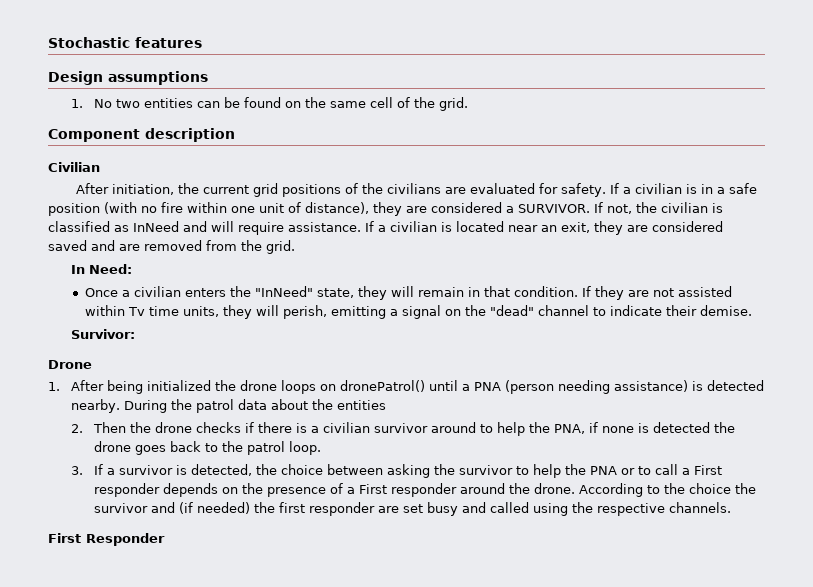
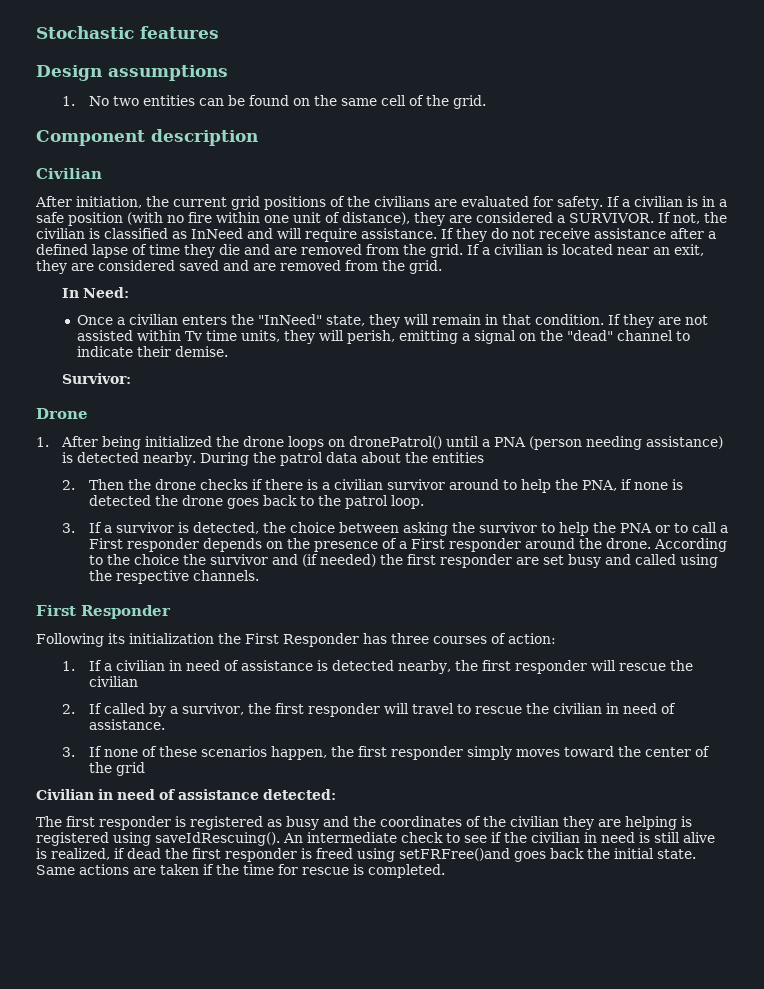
(374, 226) none -> [456,228,716,242] [36,244,480,258] they do not receive assistance after a defined lapse of time they die and are removed from the grid. If
(165, 539) none -> [36,633,556,647] [62,660,693,674] [88,676,138,687] [62,703,676,717] [88,719,165,730] [62,746,710,760] [88,762,145,776] [36,789,336,800] [36,816,692,830] [36,832,715,846] [36,848,696,862] [36,864,445,878] // Following its initialization the First Responder has three courses of action: // 1. If a civilian in need of assistance is detected nearby, the first responder will rescue the civilian // 2. If called by a survivor, the first responder will travel to rescue the civilian in need of assistance. // 3. If none of these scenarios happen, the first responder simply moves toward the center of the grid // Civilian in need of assistance detected: // The first responder is registered as busy and the coordinates of the civilian they are helping is registered using saveIdRescuing(). An intermediate check to see if the civilian in need is still alive is realized, if dead the first responder is freed using setFRFree()and goes back the initial state. Same actions are taken if the time for rescue is completed.

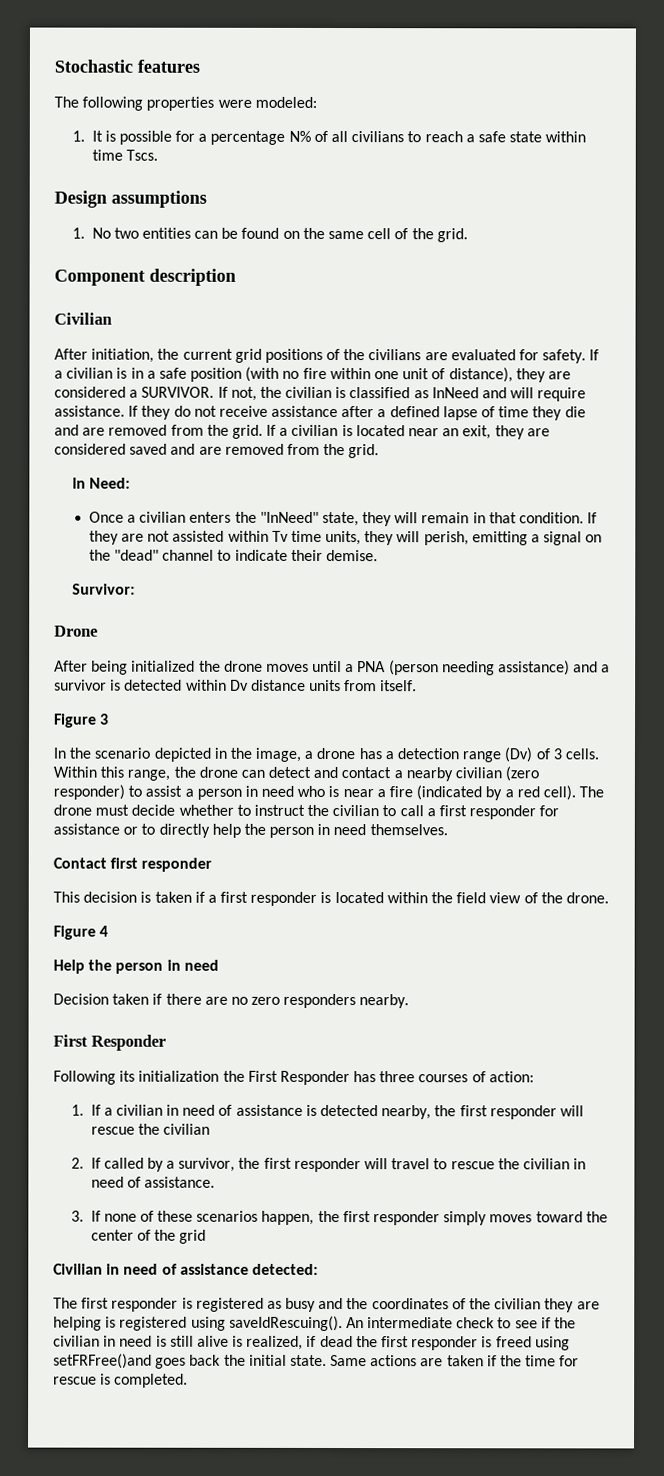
(219, 32) none -> [54,96,317,111] [71,130,587,145] [91,149,158,161] // The following properties were modeled: // 1. It is possible for a percentage N% of all civilians to reach a safe state within time Tscs.
[36,437,49,447] 1. -> (98, 631) none
[288,436,443,450] loops on dronePatrol() -> [265,663,309,672] moves
[62,452,485,466] [62,479,683,493] [88,495,424,509] [62,522,728,536] [88,538,727,552] [88,554,718,568] [88,570,259,584] is detected nearby. During the patrol data about the entities // 2. Then the drone checks if there is a civilian survivor around to help the PNA, if none is detected the drone goes back to the patrol loop. // 3. If a survivor is detected, the choice between asking the survivor to help the PNA or to call a First responder depends on the presence of a First responder around the drone. According to the choice the survivor and (if needed) the first responder are set busy and called using the respective channels. -> [573,661,611,673] [54,679,418,692] [54,713,110,728] [53,747,599,763] [53,766,540,782] [53,784,605,801] [53,804,560,820] [53,823,448,838] [53,857,213,872] [53,891,609,906] [53,925,109,940] [53,959,219,974] [53,993,410,1009] and a survivor is detected within Dv distance units from itself. // Figure 3 // In the scenario depicted in the image, a drone has a detection range (Dv) of 3 cells. Within this range, the drone can detect and contact a nearby civilian (zero responder) to assist a person in need who is near a fire (indicated by a red cell). The drone must decide whether to instruct the civilian to call a first responder for assistance or to directly help the person in need themselves. // Contact first responder // This decision is taken if a first responder is located within the field view of the drone. // Figure 4 // Help the person in need // Decision taken if there are no zero responders nearby.

